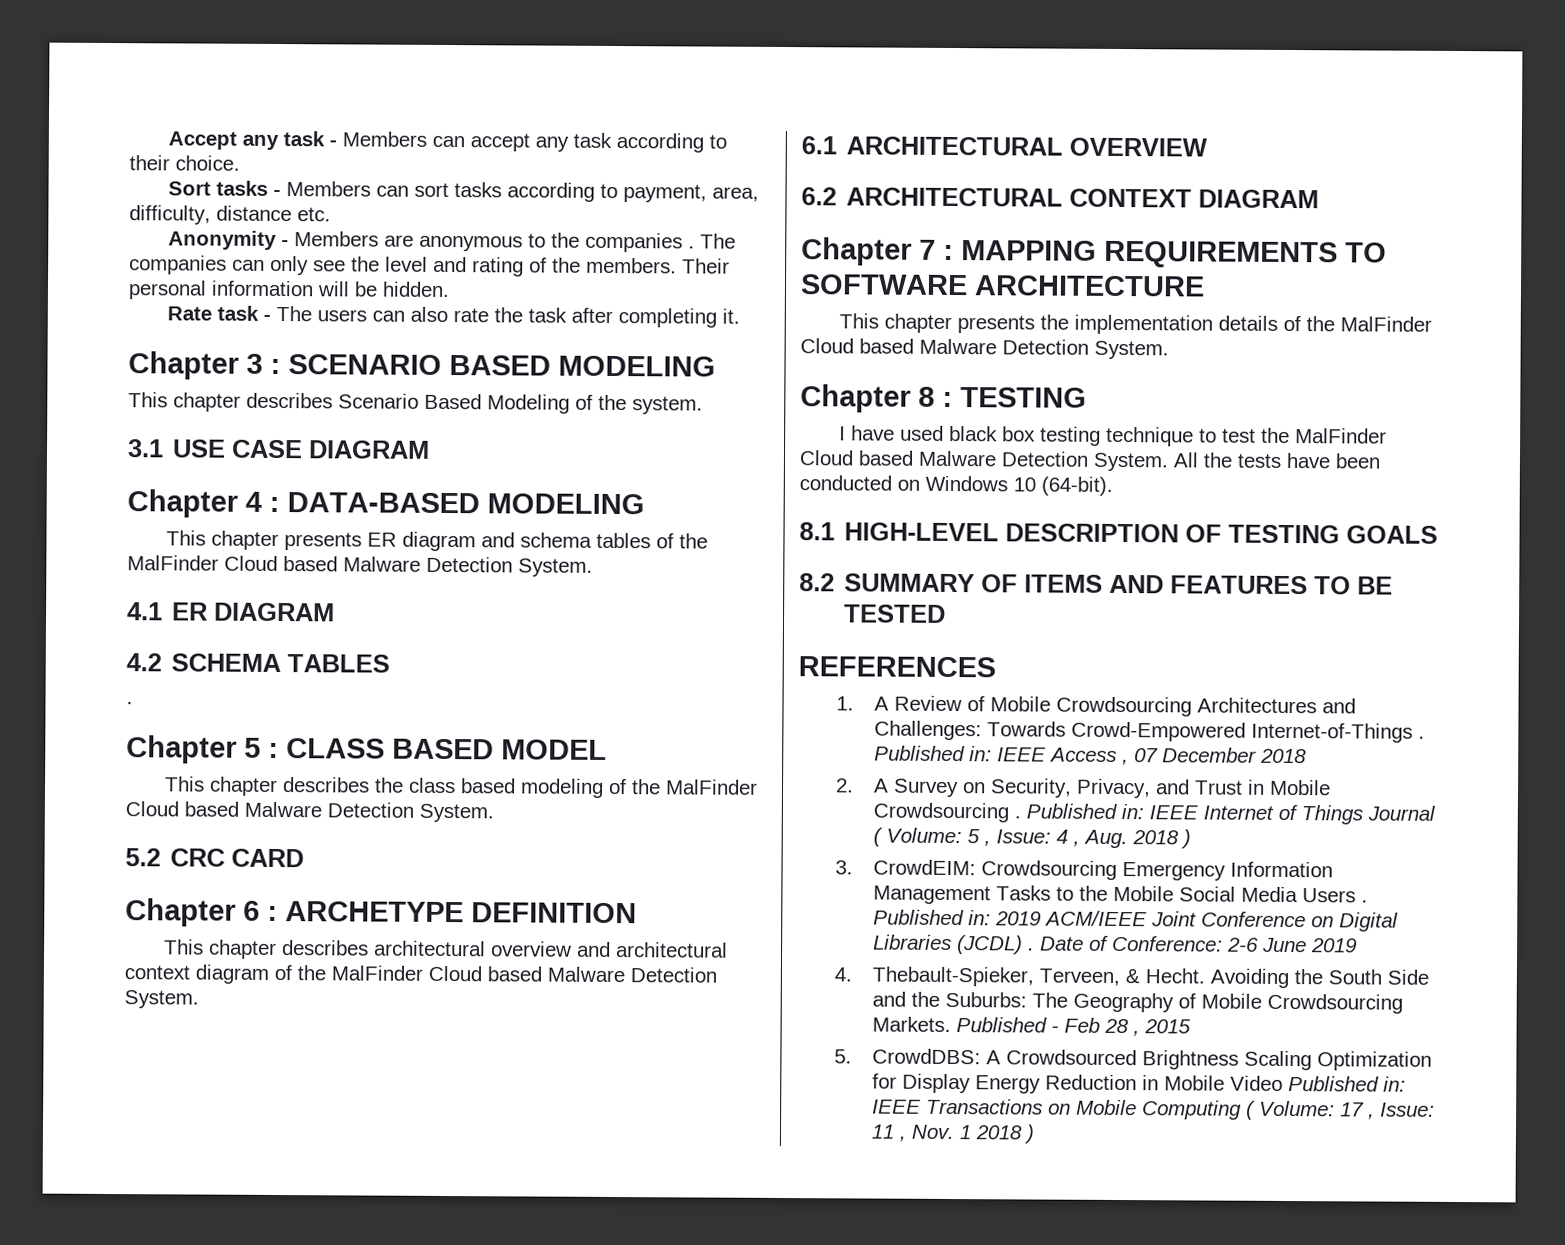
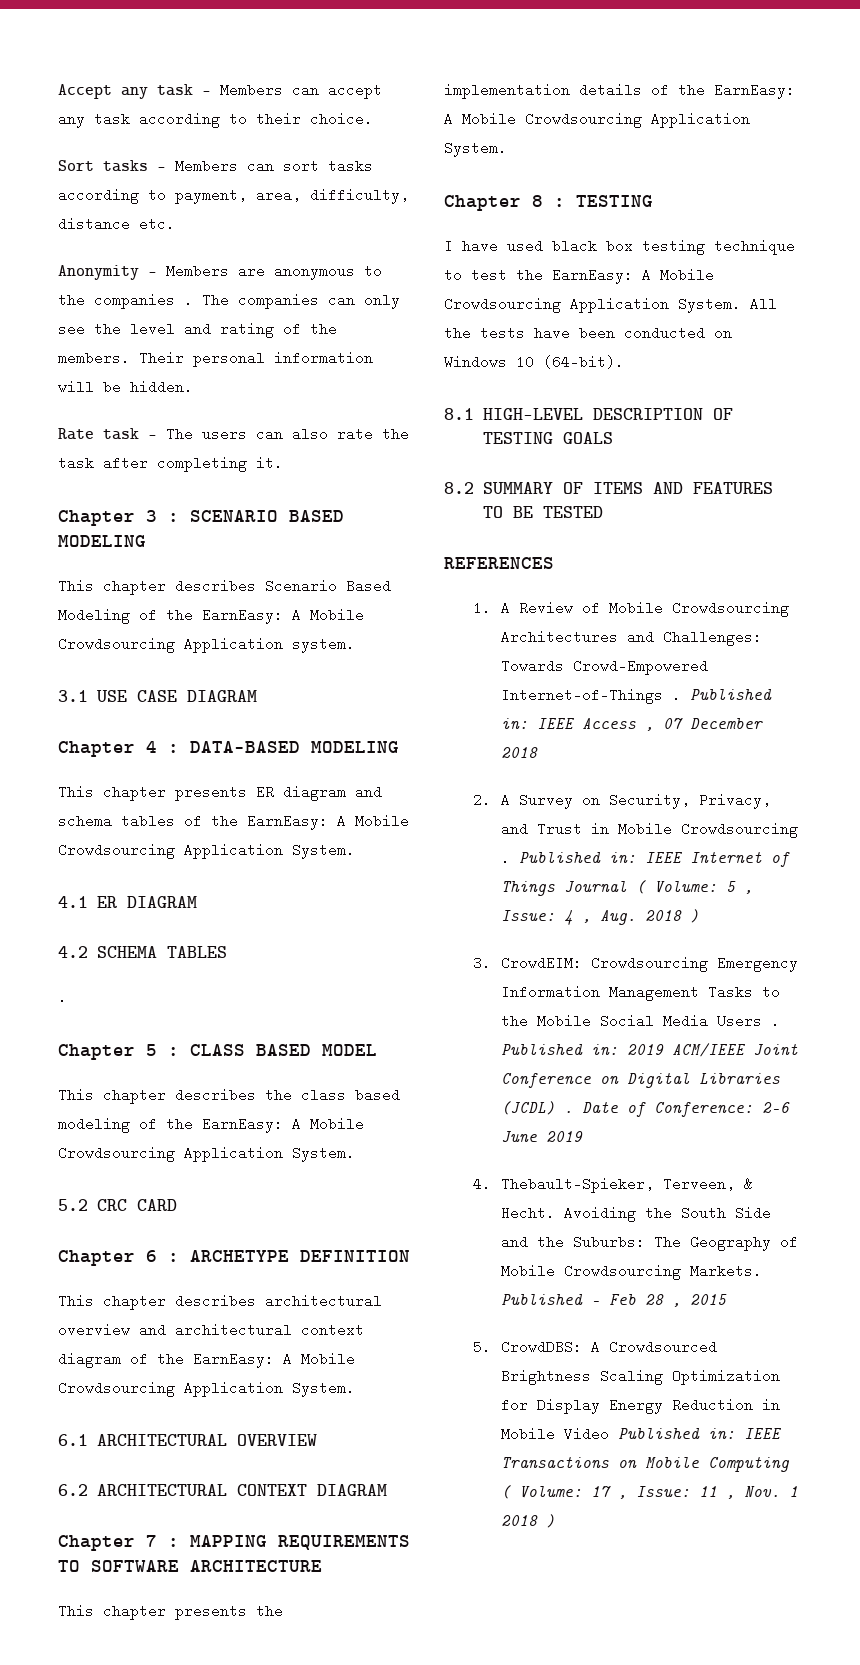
(627, 402) none -> [202,608,364,624] [58,637,283,653] EarnEasy: A Mobile Crowdsourcing Application
[127,555,513,573] MalFinder Cloud based Malware Detection -> [247,814,409,830] [58,843,283,859] EarnEasy: A Mobile Crowdsourcing Application
[664,779,758,795] [125,801,414,818] MalFinder Cloud based Malware Detection -> [202,1117,364,1133] [58,1146,283,1162] EarnEasy: A Mobile Crowdsourcing Application
[331,965,717,983] MalFinder Cloud based Malware Detection -> [193,1352,355,1368] [58,1381,283,1397] EarnEasy: A Mobile Crowdsourcing Application
[1339,316,1432,332] [800,338,1089,355] MalFinder Cloud based Malware Detection -> [714,83,795,99] [444,112,750,128] EarnEasy: A Mobile Crowdsourcing Application
[1294,428,1387,444] [799,450,1089,467] MalFinder Cloud based Malware Detection -> [552,268,714,284] [444,297,669,313] EarnEasy: A Mobile Crowdsourcing Application

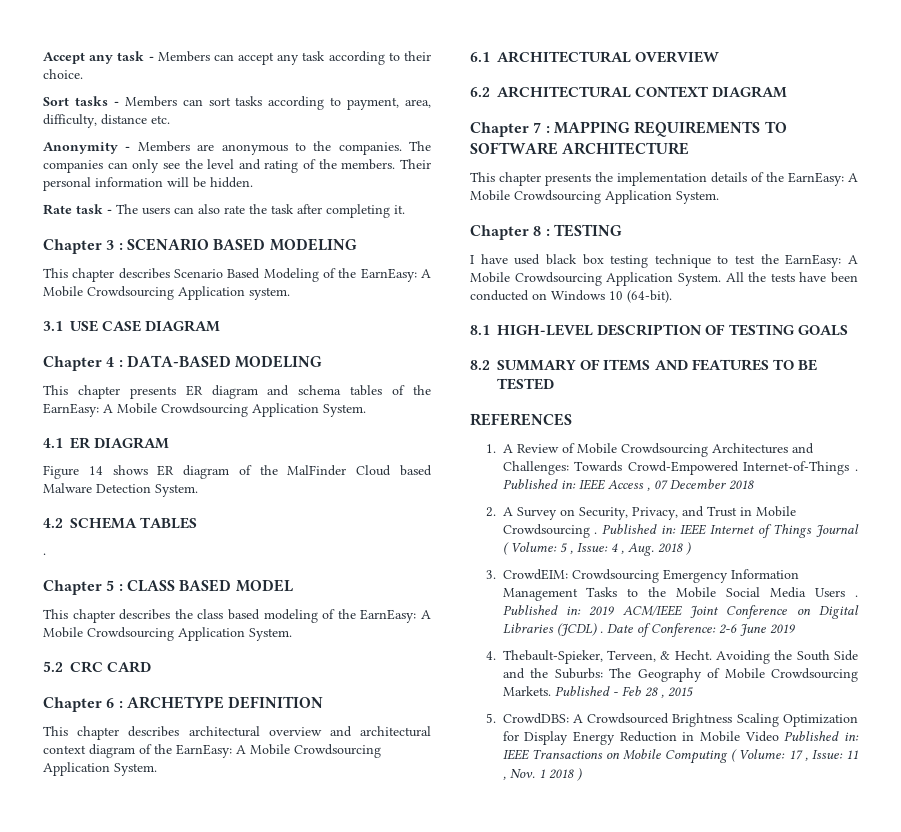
[94,293,193,309] companies . -> [338,142,402,155] companies.
(197, 902) none -> [43,465,432,479] [43,483,198,497] // Figure 14 shows ER diagram of the MalFinder Cloud based Malware Detection System.

